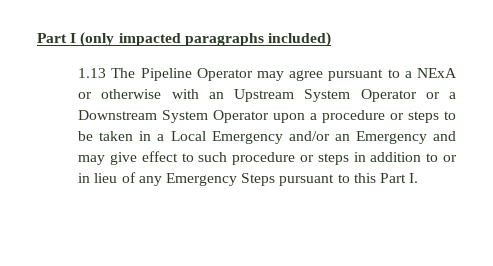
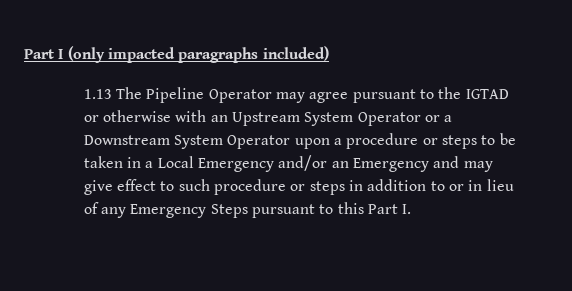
[404,68,458,78] a NExA -> [438,87,509,99] the IGTAD

